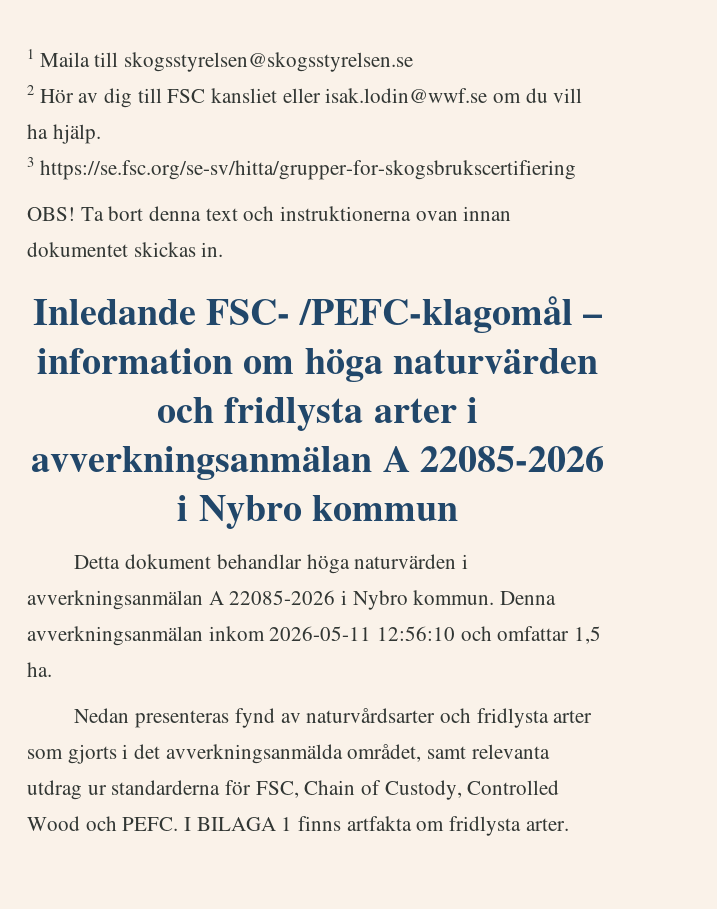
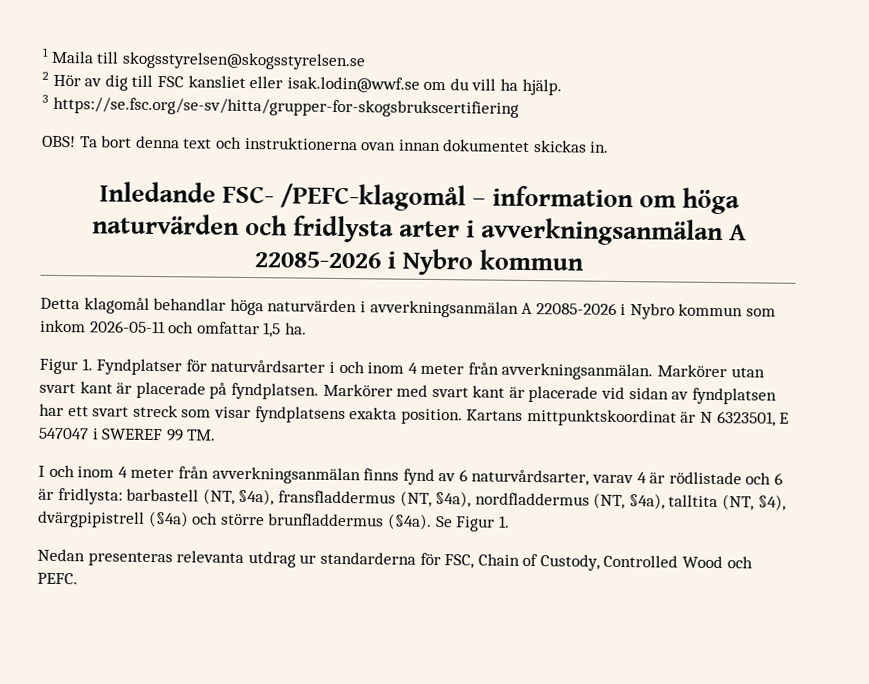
[125,554,212,569] dokument -> [83,297,150,314] klagomål
[413,590,557,605] [27,626,203,646] kommun. Denna avverkningsanmälan -> [678,303,777,317] kommun som
[377,626,456,641] 12:56:10 -> (166, 327) none
[74,708,593,728] [27,744,467,764] Nedan presenteras fynd av naturvårdsarter och fridlysta arter som gjorts i det avverkningsanmälda området, samt -> [39,358,765,381] [39,381,777,405] [39,403,790,427] [38,427,217,442] [38,464,784,486] [38,487,786,511] [38,510,510,532] [37,548,173,567] Figur 1. Fyndplatser för naturvårdsarter i och inom 4 meter från avverkningsanmälan. Markörer utan svart kant är placerade på fyndplatsen. Markörer med svart kant är placerade vid sidan av fyndplatsen har ett svart streck som visar fyndplatsens exakta position. Kartans mittpunktskoordinat är N 6323501, E 547047 i SWEREF 99 TM. // I och inom 4 meter från avverkningsanmälan finns fynd av 6 naturvårdsarter, varav 4 är rödlistade och 6 är fridlysta: barbastell (NT, §4a), fransfladdermus (NT, §4a), nordfladdermus (NT, §4a), talltita (NT, §4), dvärgpipistrell (§4a) och större brunfladdermus (§4a). Se Figur 1. // Nedan presenteras
[184,816,569,836] I BILAGA 1 finns artfakta om fridlysta arter. -> (78, 578) none

